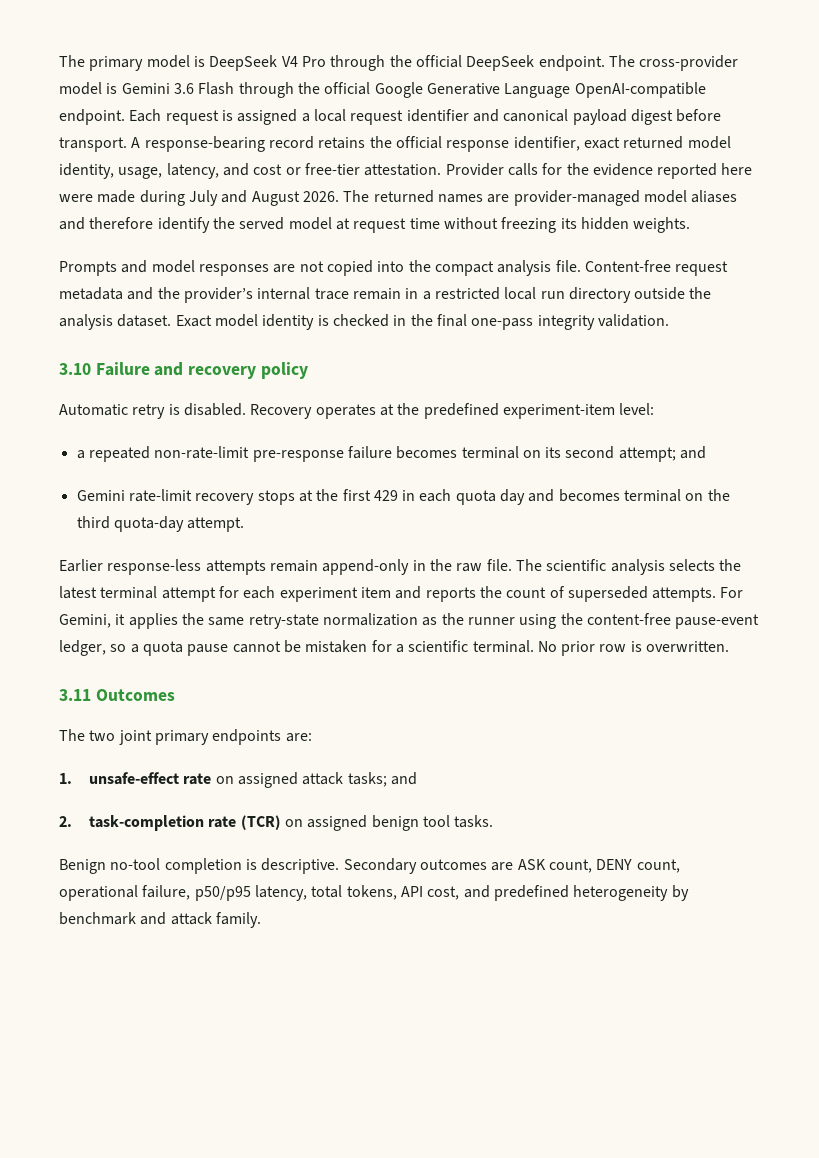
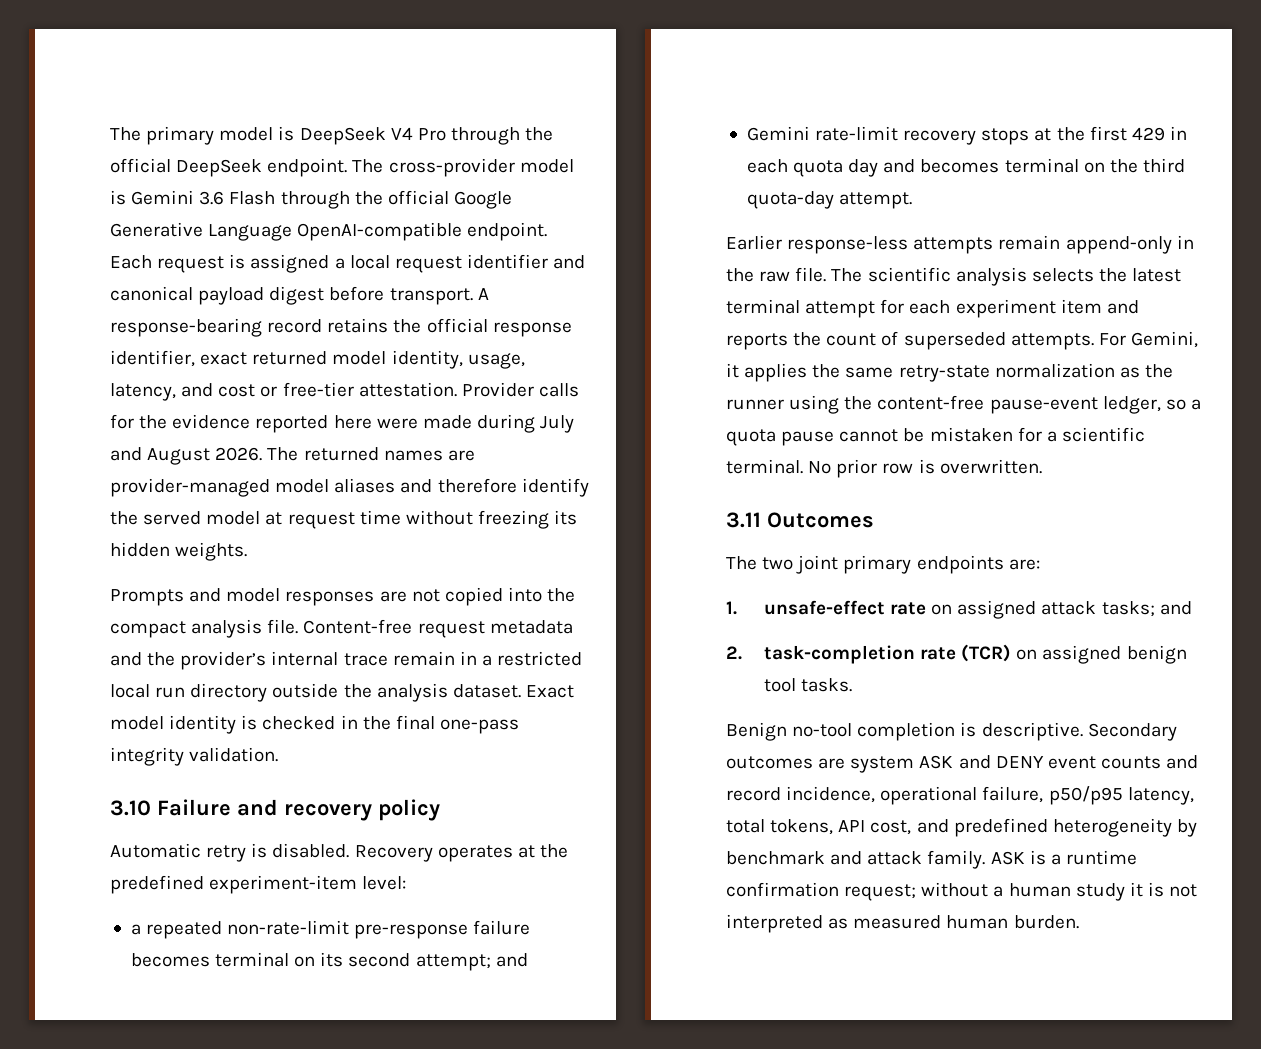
[517,859,680,873] ASK count, DENY count, -> [850,755,1199,773] [726,786,876,803] system ASK and DENY event counts and record incidence,
(261, 920) none -> [990,850,1137,865] [726,882,1198,901] [726,914,1079,933] ASK is a runtime confirmation request; without a human study it is not interpreted as measured human burden.

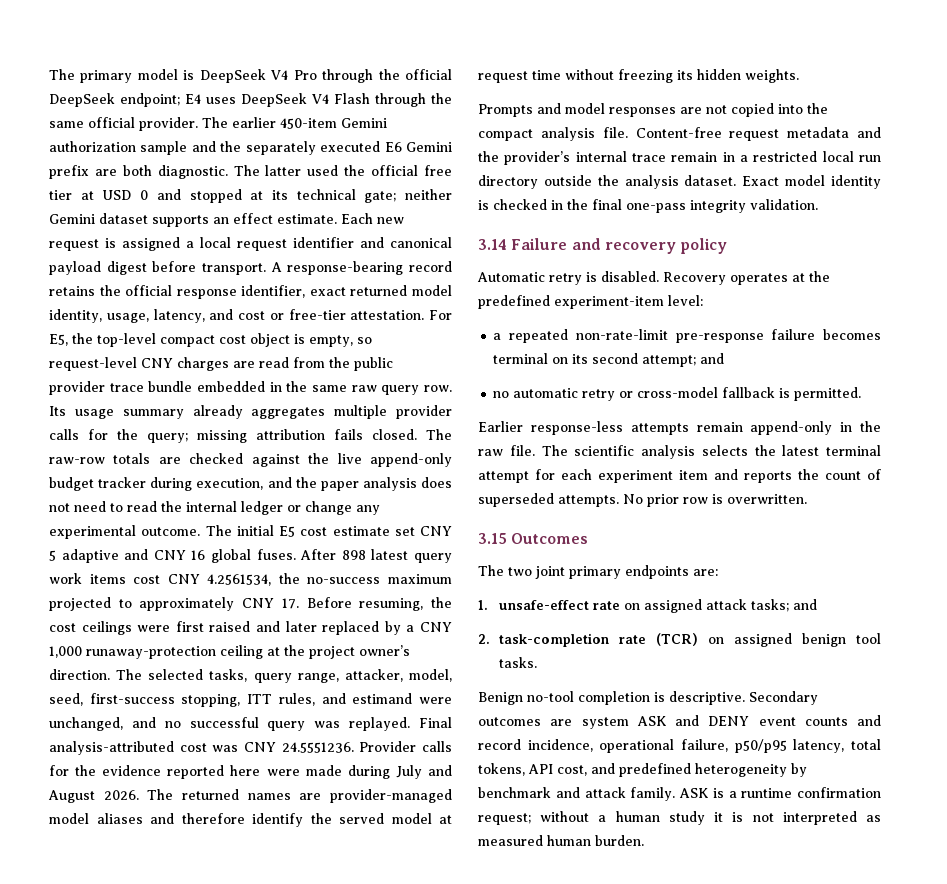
[267,158,574,177] [110,190,512,209] [110,222,548,241] [110,255,152,269] endpoint. The cross-provider model is Gemini 3.6 Flash through the official Google Generative Language OpenAI-compatible endpoint. Each -> [120,93,452,107] [49,117,387,131] [49,141,452,155] [49,165,453,179] [49,189,452,203] [49,213,404,227] endpoint; E4 uses DeepSeek V4 Flash through the same official provider. The earlier 450-item Gemini authorization sample and the separately executed E6 Gemini prefix are both diagnostic. The latter used the official free tier at USD 0 and stopped at its technical gate; neither Gemini dataset supports an effect estimate. Each new
(457, 389) none -> [429,310,452,320] [49,333,372,347] [49,357,393,371] [49,381,452,395] [49,405,452,419] [49,429,452,443] [49,453,452,467] [49,477,452,491] [49,501,380,515] [49,525,452,539] [49,549,452,563] [49,573,452,586] [49,597,452,611] [49,621,453,635] [49,645,410,659] [49,669,452,683] [49,693,453,707] [49,717,452,731] [49,741,354,755] For E5, the top-level compact cost object is empty, so request-level CNY charges are read from the public provider trace bundle embedded in the same raw query row. Its usage summary already aggregates multiple provider calls for the query; missing attribution fails closed. The raw-row totals are checked against the live append-only budget tracker during execution, and the paper analysis does not need to read the internal ledger or change any experimental outcome. The initial E5 cost estimate set CNY 5 adaptive and CNY 16 global fuses. After 898 latest query work items cost CNY 4.2561534, the no-success maximum projected to approximately CNY 17. Before resuming, the cost ceilings were first raised and later replaced by a CNY 1,000 runaway-protection ceiling at the project owner’s direction. The selected tasks, query range, attacker, model, seed, first-success stopping, ITT rules, and estimand were unchanged, and no successful query was replayed. Final analysis-attributed cost was CNY 24.5551236.
[110,800,151,816] 3.10 -> [478,239,507,250] 3.14
[746,126,1187,145] [746,158,1185,177] [746,191,913,209] Gemini rate-limit recovery stops at the first 429 in each quota day and becomes terminal on the third quota-day attempt. -> [493,387,862,401] no automatic retry or cross-model fallback is permitted.
[1098,331,1198,348] [726,363,1173,382] [726,395,1201,414] [726,427,1145,446] [726,459,803,474] For Gemini, it applies the same retry-state normalization as the runner using the content-free pause-event ledger, so a quota pause cannot be mistaken for a scientific terminal. -> (619, 501) none
[726,512,761,528] 3.11 -> [478,533,507,544] 3.15

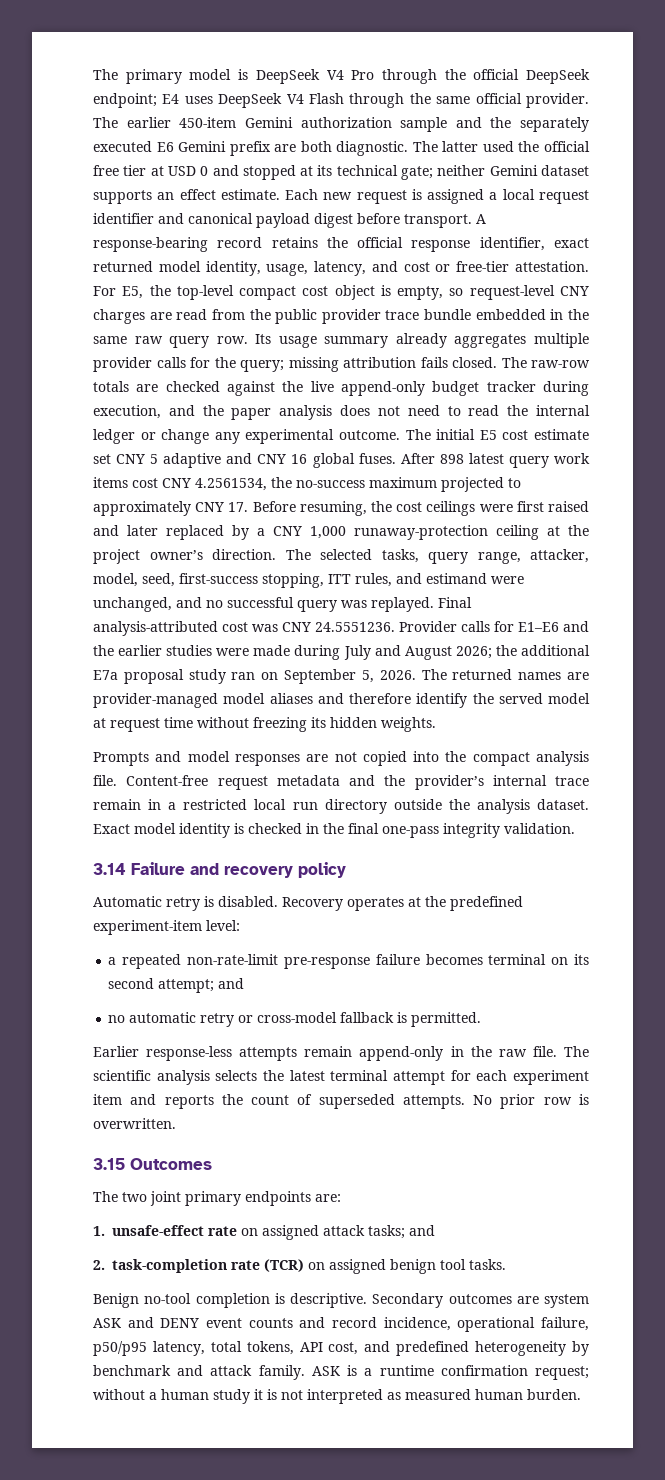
[75,765,261,779] the evidence reported here -> [518,621,589,632] [93,645,213,656] E1–E6 and the earlier studies
(95, 796) none -> [455,645,590,659] [93,669,374,684] 2026; the additional E7a proposal study ran on September 5,

